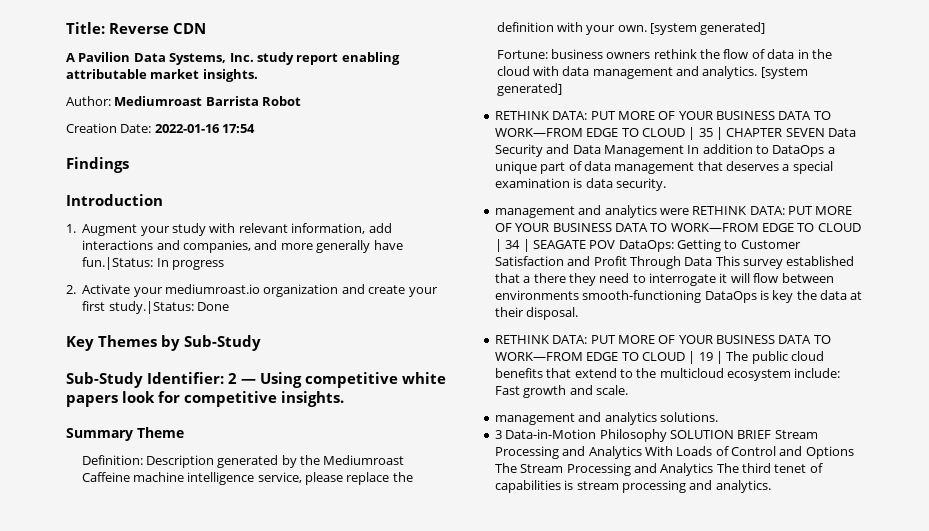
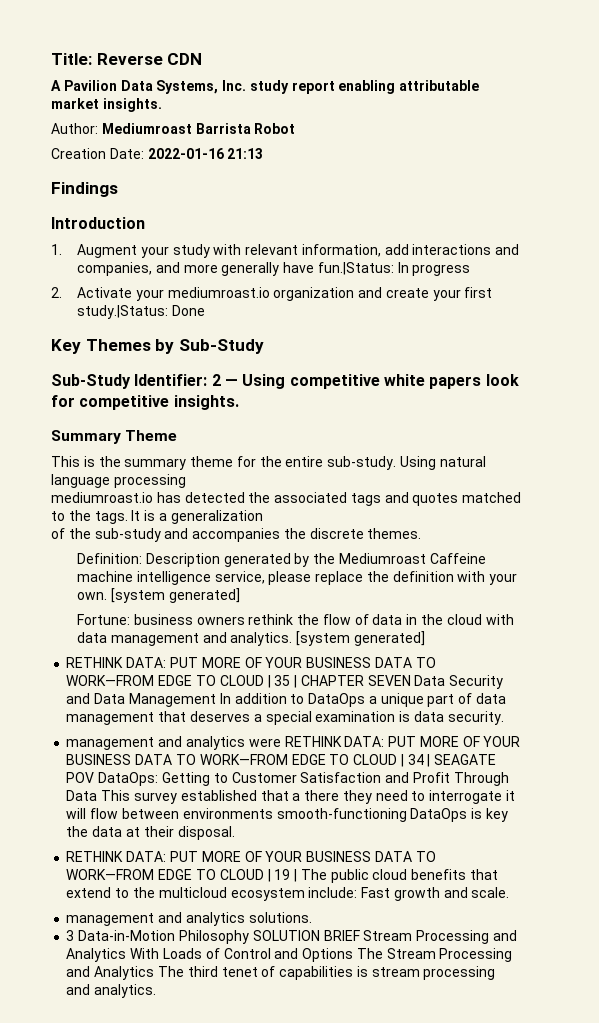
[222,124,256,133] 17:54 -> [227,148,264,159] 21:13
(184, 432) none -> [51,456,486,470] [51,474,186,488] [51,492,522,506] [51,510,263,524] [51,528,422,542] // This is the summary theme for the entire sub-study. Using natural language processing // mediumroast.io has detected the associated tags and quotes matched to the tags. It is a generalization // of the sub-study and accompanies the discrete themes.

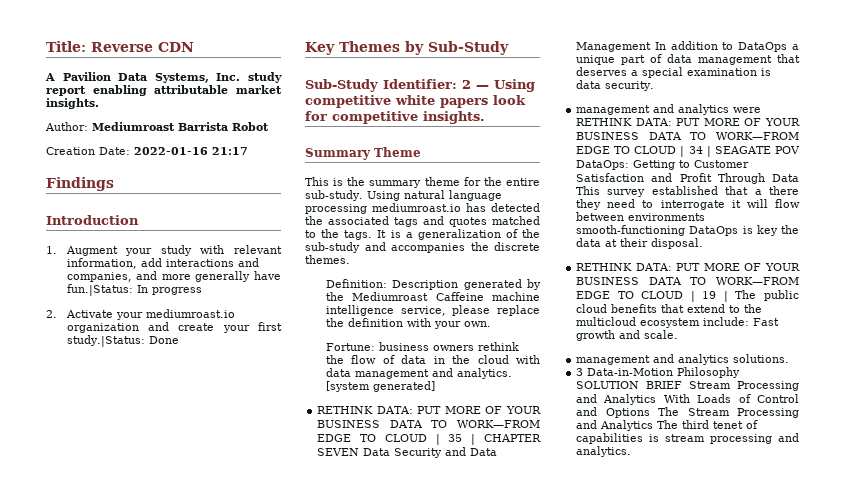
[227,148,264,159] 21:13 -> [212,147,248,155] 21:17
(186, 481) // -> (367, 209) none
(263, 517) // -> (501, 234) none
[110,588,240,603] [system generated] -> (491, 324) none

